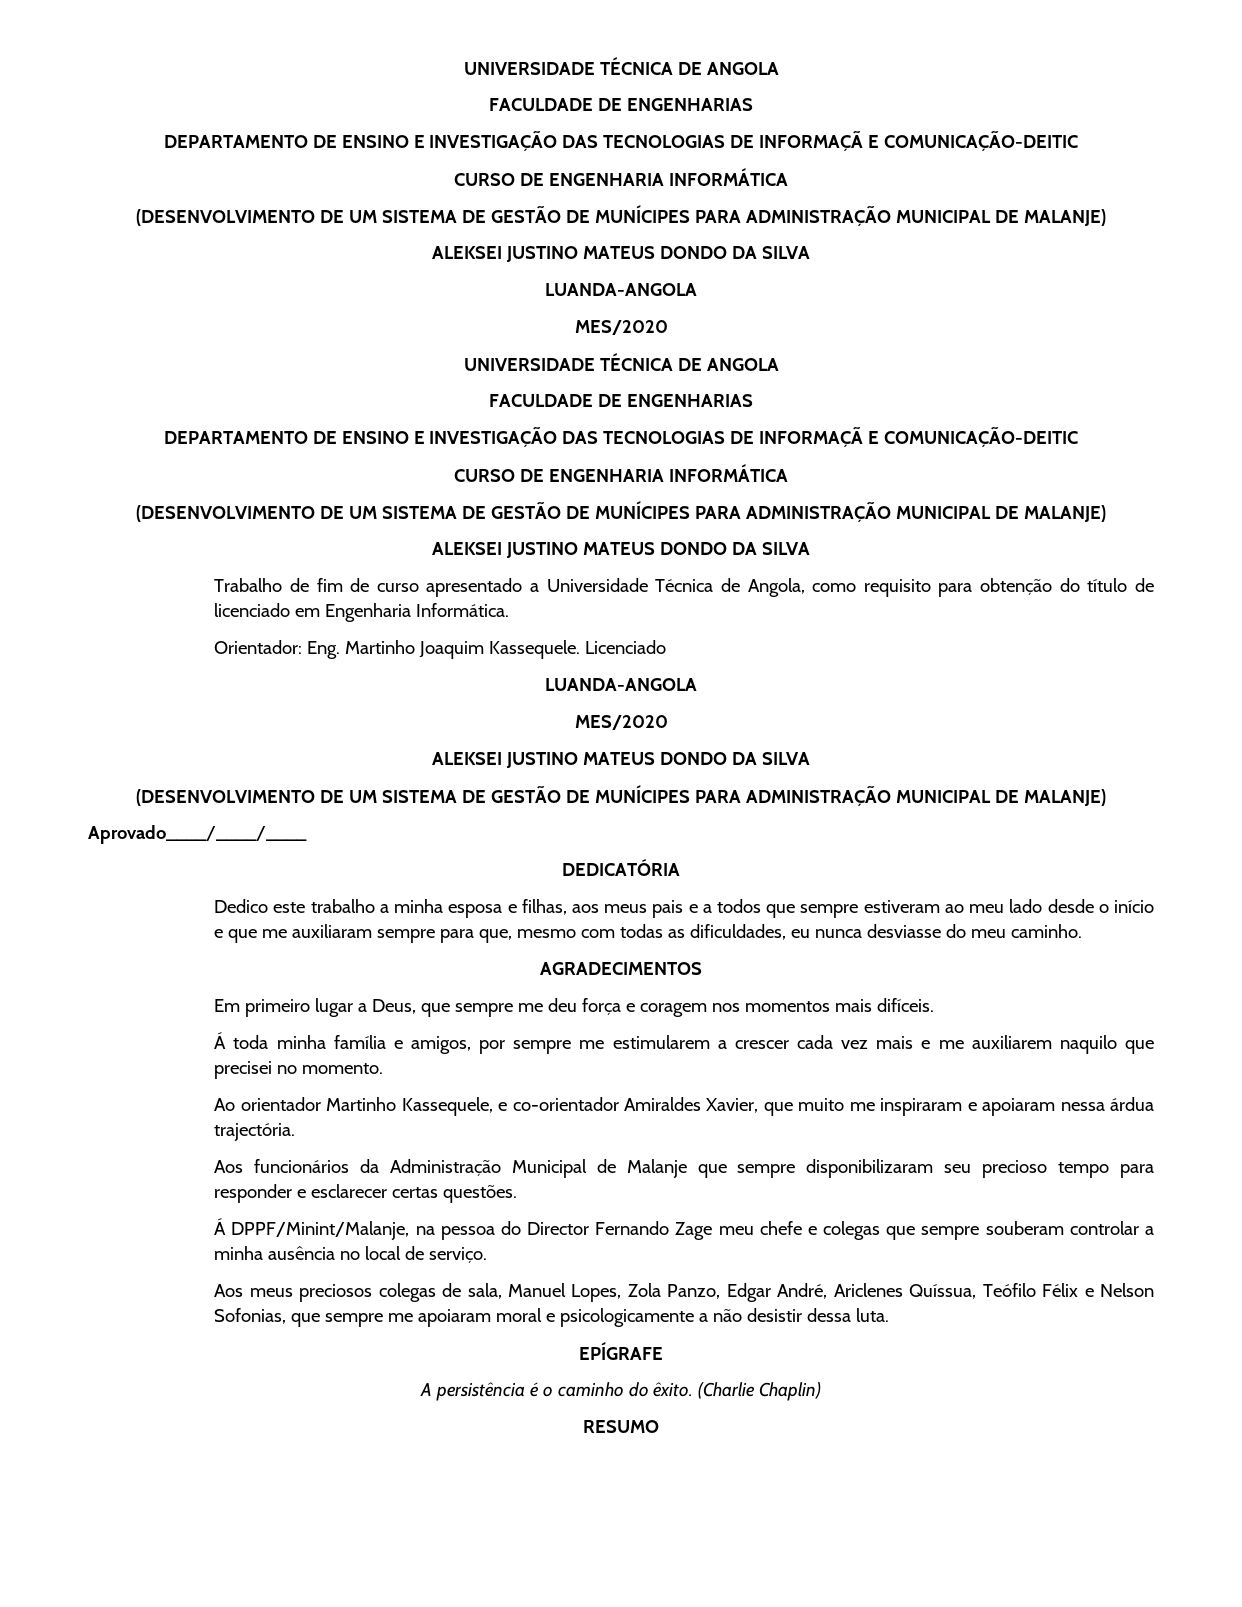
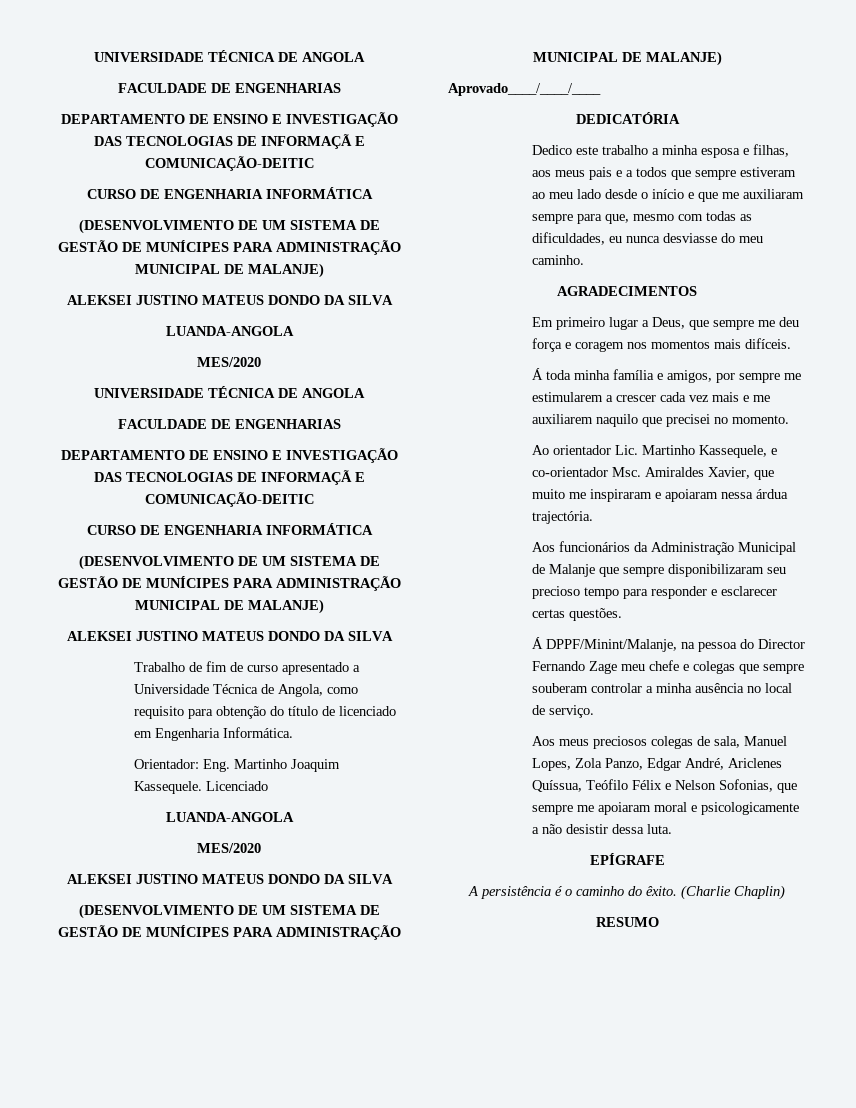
(321, 1104) none -> [615,445,639,455] Lic.
(619, 1104) none -> [612,467,642,477] Msc.

